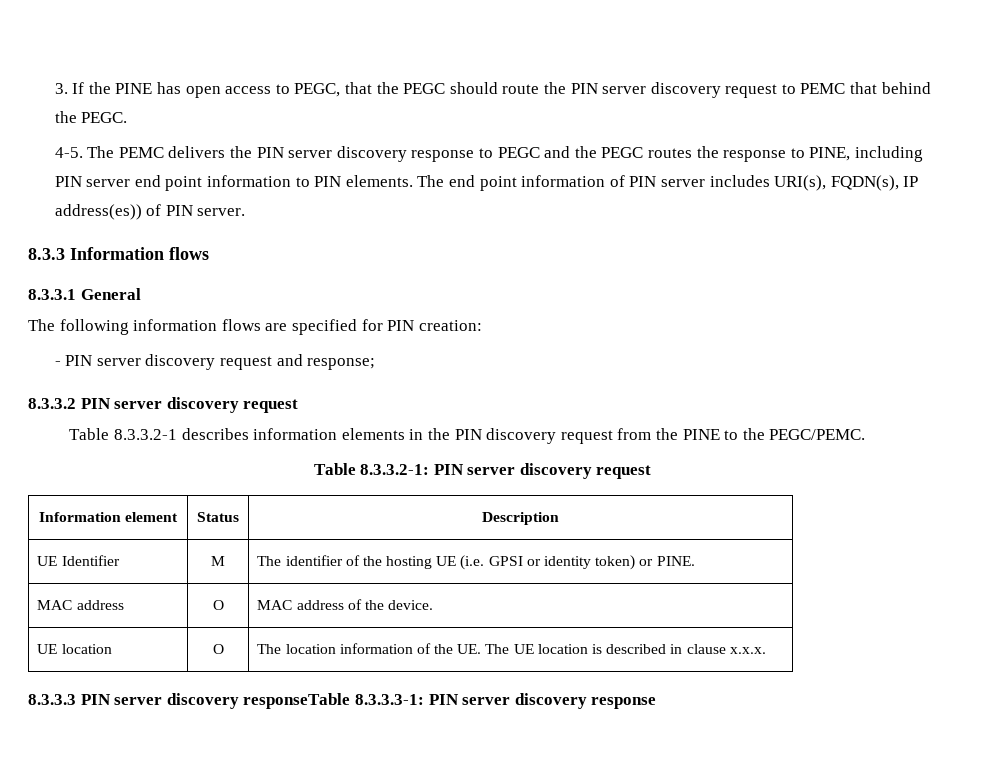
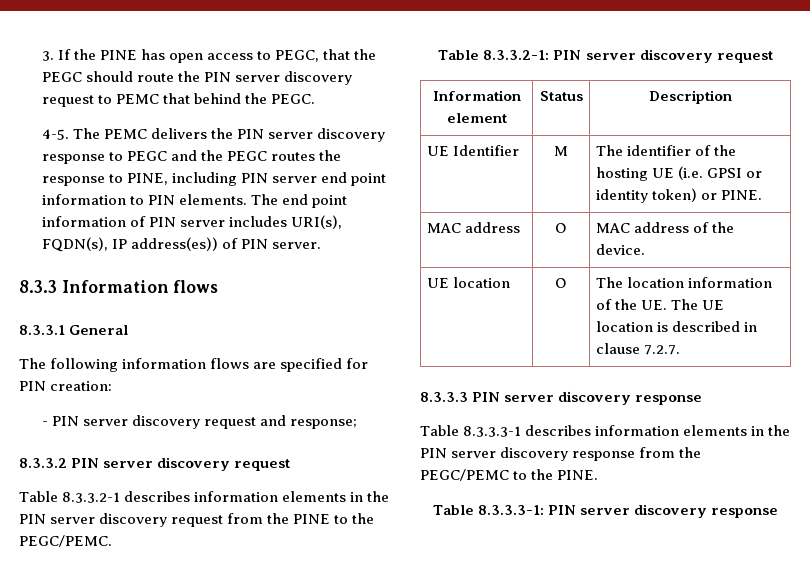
(482, 434) none -> [50,517,96,524] server
[729,647,766,654] x.x.x. -> [643,345,680,355] 7.2.7.
[243,693,351,709] responseTable -> [635,395,703,405] [420,425,791,437] [420,447,702,461] [420,469,599,481] [432,505,474,515] response // Table 8.3.3.3-1 describes information elements in the PIN server discovery response from the PEGC/PEMC to the PINE. // Table

